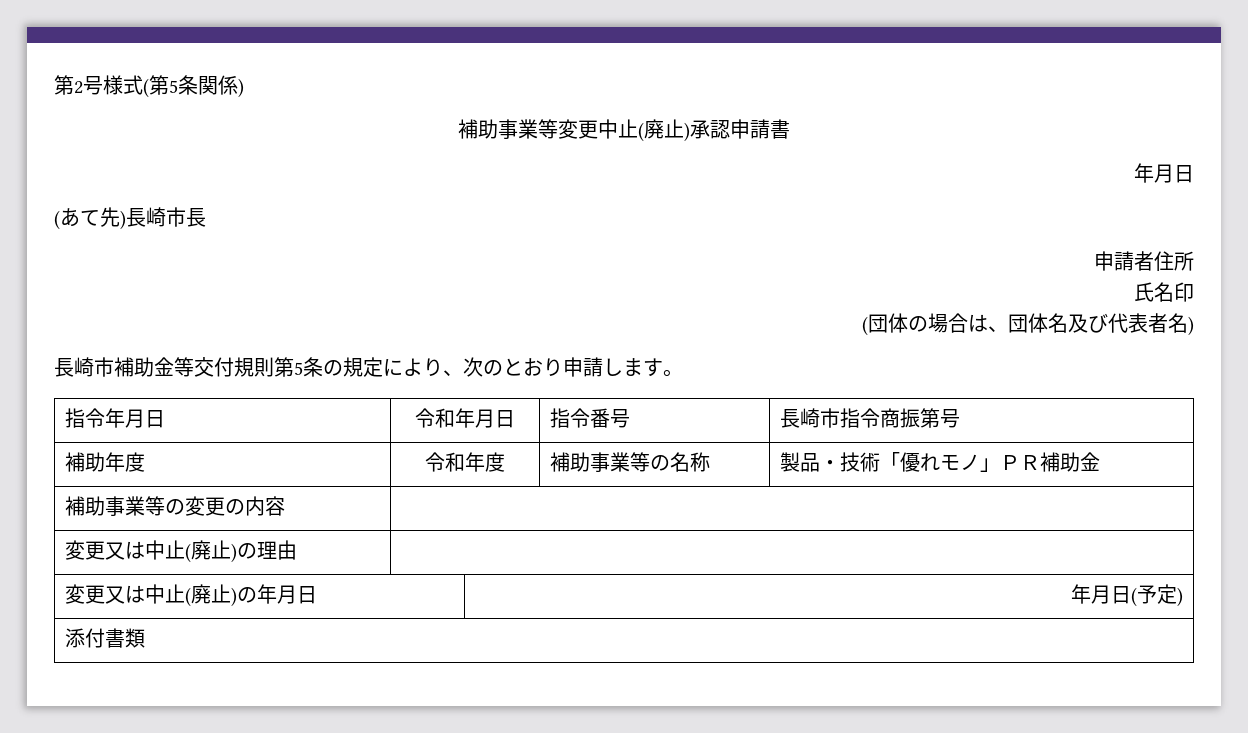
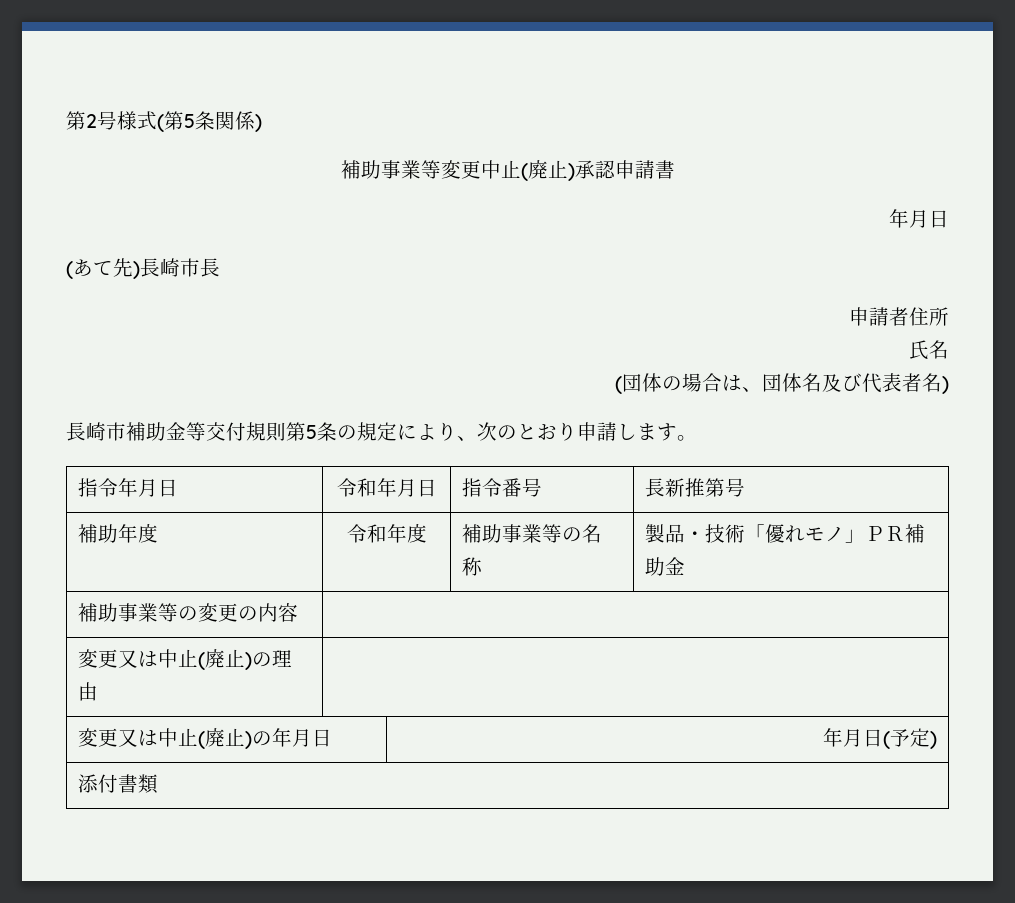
[1174,282,1194,302] 印 -> (949, 349) none
[799,408,920,428] 崎市指令商振 -> [665,478,706,497] 新推

